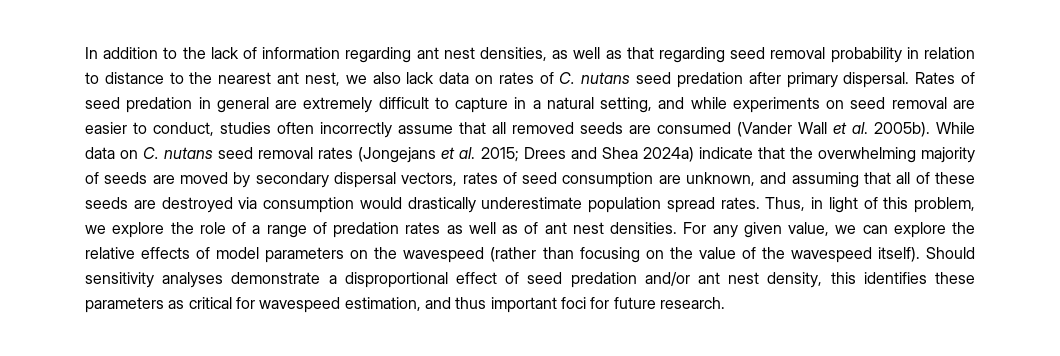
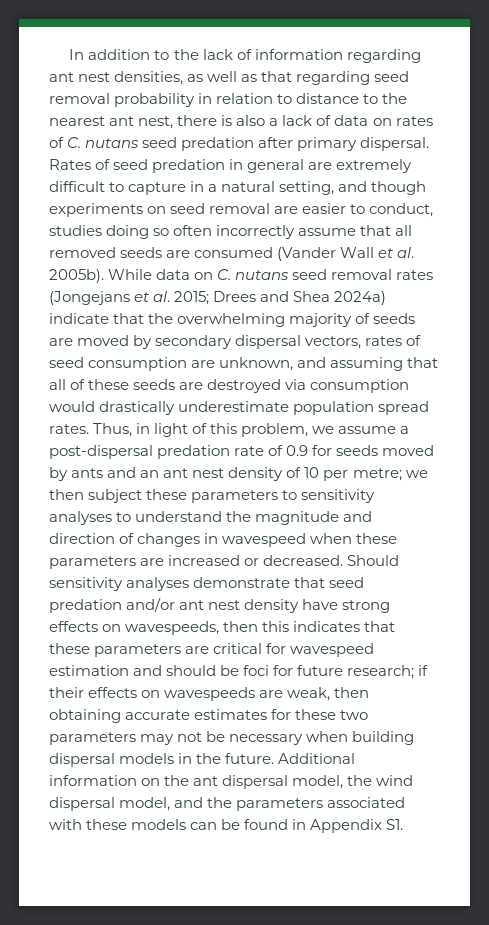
[345,72,435,84] we also lack -> [177,115,332,126] there is also a lack of
[690,97,727,109] while -> [371,181,427,195] though
(271, 128) none -> [106,225,170,239] doing so
[112,222,975,238] [85,247,975,263] [85,272,520,288] explore the role of a range of predation rates as well as of ant nest densities. For any given value, we can explore the relative effects of model parameters on the wavespeed (rather than focusing on the value of the wavespeed itself). Should sensitivity analyses demonstrate a disproportional effect of -> [338,426,410,434] [49,445,435,459] [49,467,428,481] [49,489,376,503] [49,511,373,525] [49,533,398,547] [49,555,400,569] [49,577,326,591] assume a post-dispersal predation rate of 0.9 for seeds moved by ants and an ant nest density of 10 per metre; we then subject these parameters to sensitivity analyses to understand the magnitude and direction of changes in wavespeed when these parameters are increased or decreased. Should sensitivity analyses demonstrate that
[767,272,976,288] [85,297,185,313] density, this identifies these parameters as -> [244,599,391,613] [49,621,396,635] [49,643,210,657] density have strong effects on wavespeeds, then this indicates that these parameters are
[344,297,725,313] estimation, and thus important foci for future research. -> [49,665,429,679] [49,687,370,701] [49,709,369,723] [49,731,415,745] [49,753,356,767] [49,775,414,789] [49,797,406,811] [49,819,404,833] estimation and should be foci for future research; if their effects on wavespeeds are weak, then obtaining accurate estimates for these two parameters may not be necessary when building dispersal models in the future. Additional information on the ant dispersal model, the wind dispersal model, and the parameters associated with these models can be found in Appendix S1.

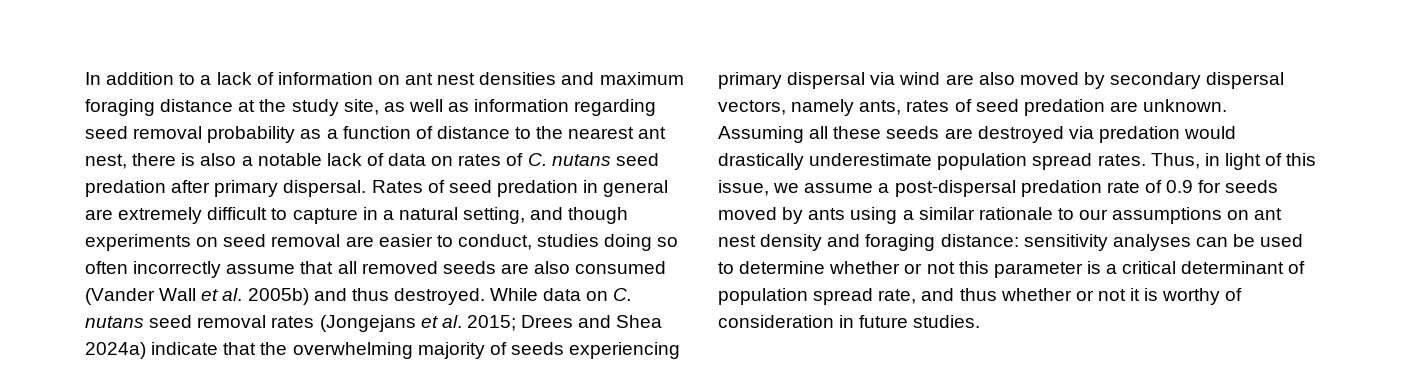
[173,49,199,60] the -> [200,75,212,85] a
[346,49,421,63] [49,71,184,85] regarding ant nest densities, -> [377,72,684,85] [85,99,379,116] on ant nest densities and maximum foraging distance at the study site,
[261,71,293,82] that -> [474,99,570,112] information
[198,93,293,104] in relation to -> [300,126,433,139] as a function of
(279, 122) none -> [257,153,322,166] notable
(191, 254) none -> [534,261,571,274] also
[49,269,104,283] 2005b). -> [247,288,485,305] 2005b) and thus destroyed.
[49,338,73,346] are -> [569,342,681,359] [718,72,1015,89] experiencing primary dispersal via wind are also
(362, 342) none -> [791,99,902,116] namely ants,
[88,357,439,371] [49,379,86,390] consumption are unknown, and assuming that all of -> [1023,99,1228,116] [718,126,829,143] predation are unknown. Assuming all
[310,379,410,393] consumption -> [1098,126,1180,143] predation
[241,423,309,437] problem, -> [718,180,769,196] issue,
[107,467,428,481] [49,489,376,503] [49,511,373,525] [49,533,398,547] [49,555,400,569] [49,577,365,591] [49,597,391,613] [49,621,396,635] [49,643,375,657] [49,665,429,679] [49,687,370,701] [49,709,369,723] [49,731,415,745] [49,753,356,767] [49,775,414,789] [49,797,406,811] [49,819,404,833] and an ant nest density of 10 per metre; we then subject these parameters to sensitivity analyses to understand the magnitude and direction of changes in wavespeed when these parameters are increased or decreased. Should sensitivity analyses demonstrate that seed predation and/or ant nest density have strong effects on wavespeeds, then this indicates that these parameters are critical for wavespeed estimation and should be foci for future research; if their effects on wavespeeds are weak, then obtaining accurate estimates for these two parameters may not be necessary when building dispersal models in the future. Additional information on the ant dispersal model, the wind dispersal model, and the parameters associated with these models can be found in Appendix S1. -> [850,207,1283,224] [718,234,1304,251] [718,261,1306,278] [718,288,1243,305] [718,315,981,328] using a similar rationale to our assumptions on ant nest density and foraging distance: sensitivity analyses can be used to determine whether or not this parameter is a critical determinant of population spread rate, and thus whether or not it is worthy of consideration in future studies.

